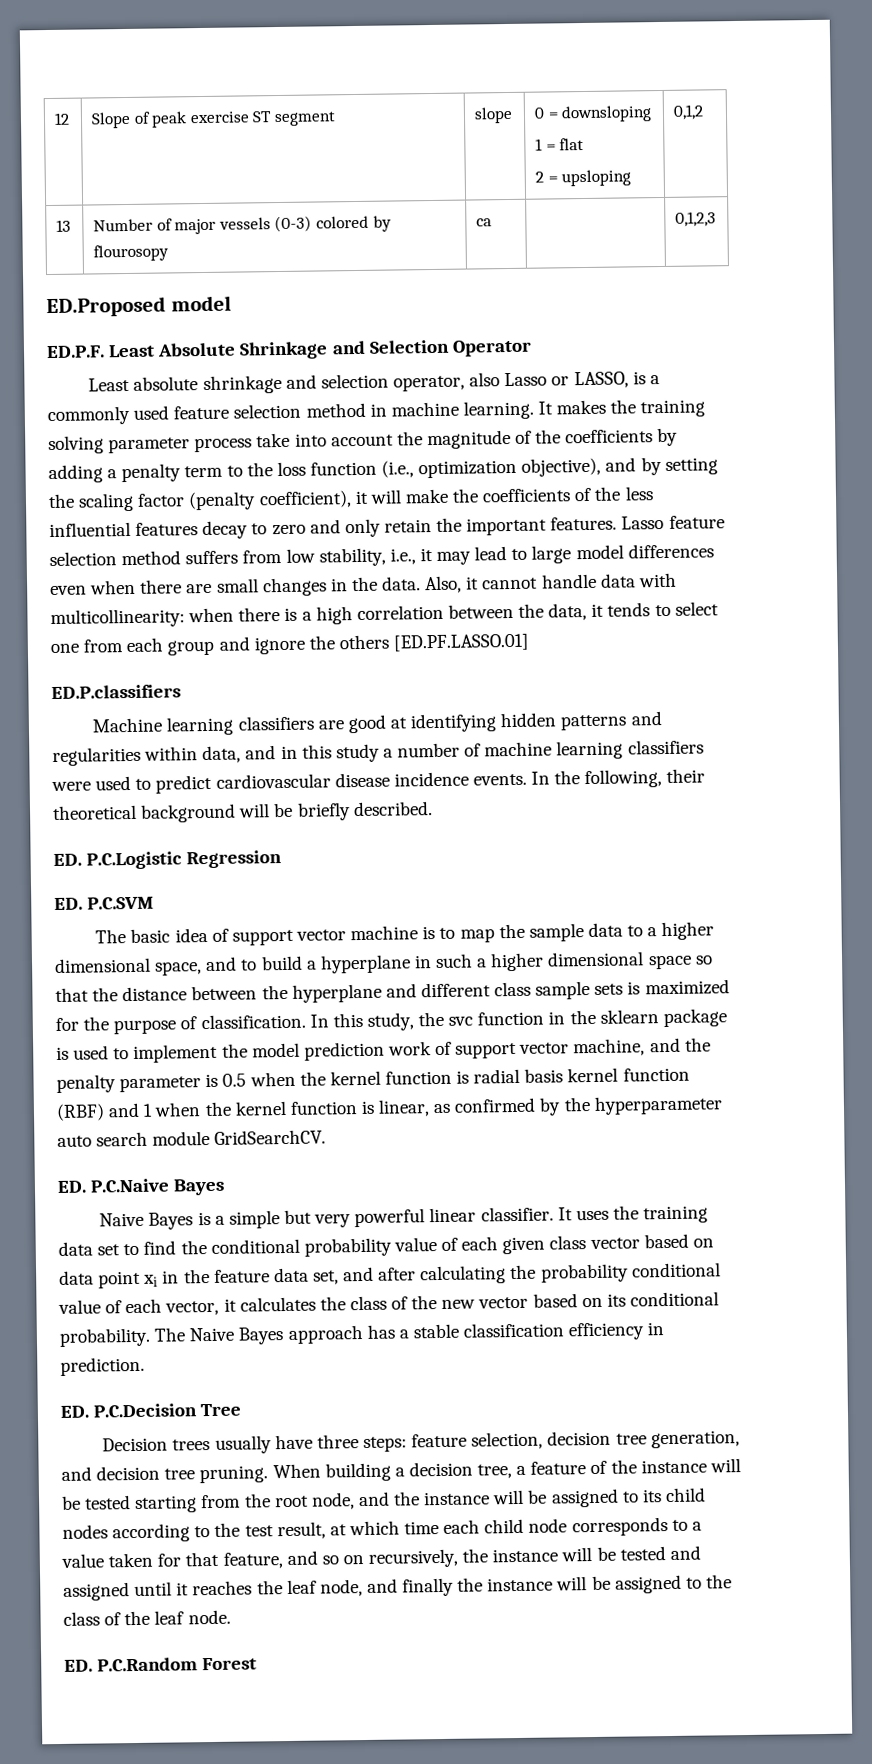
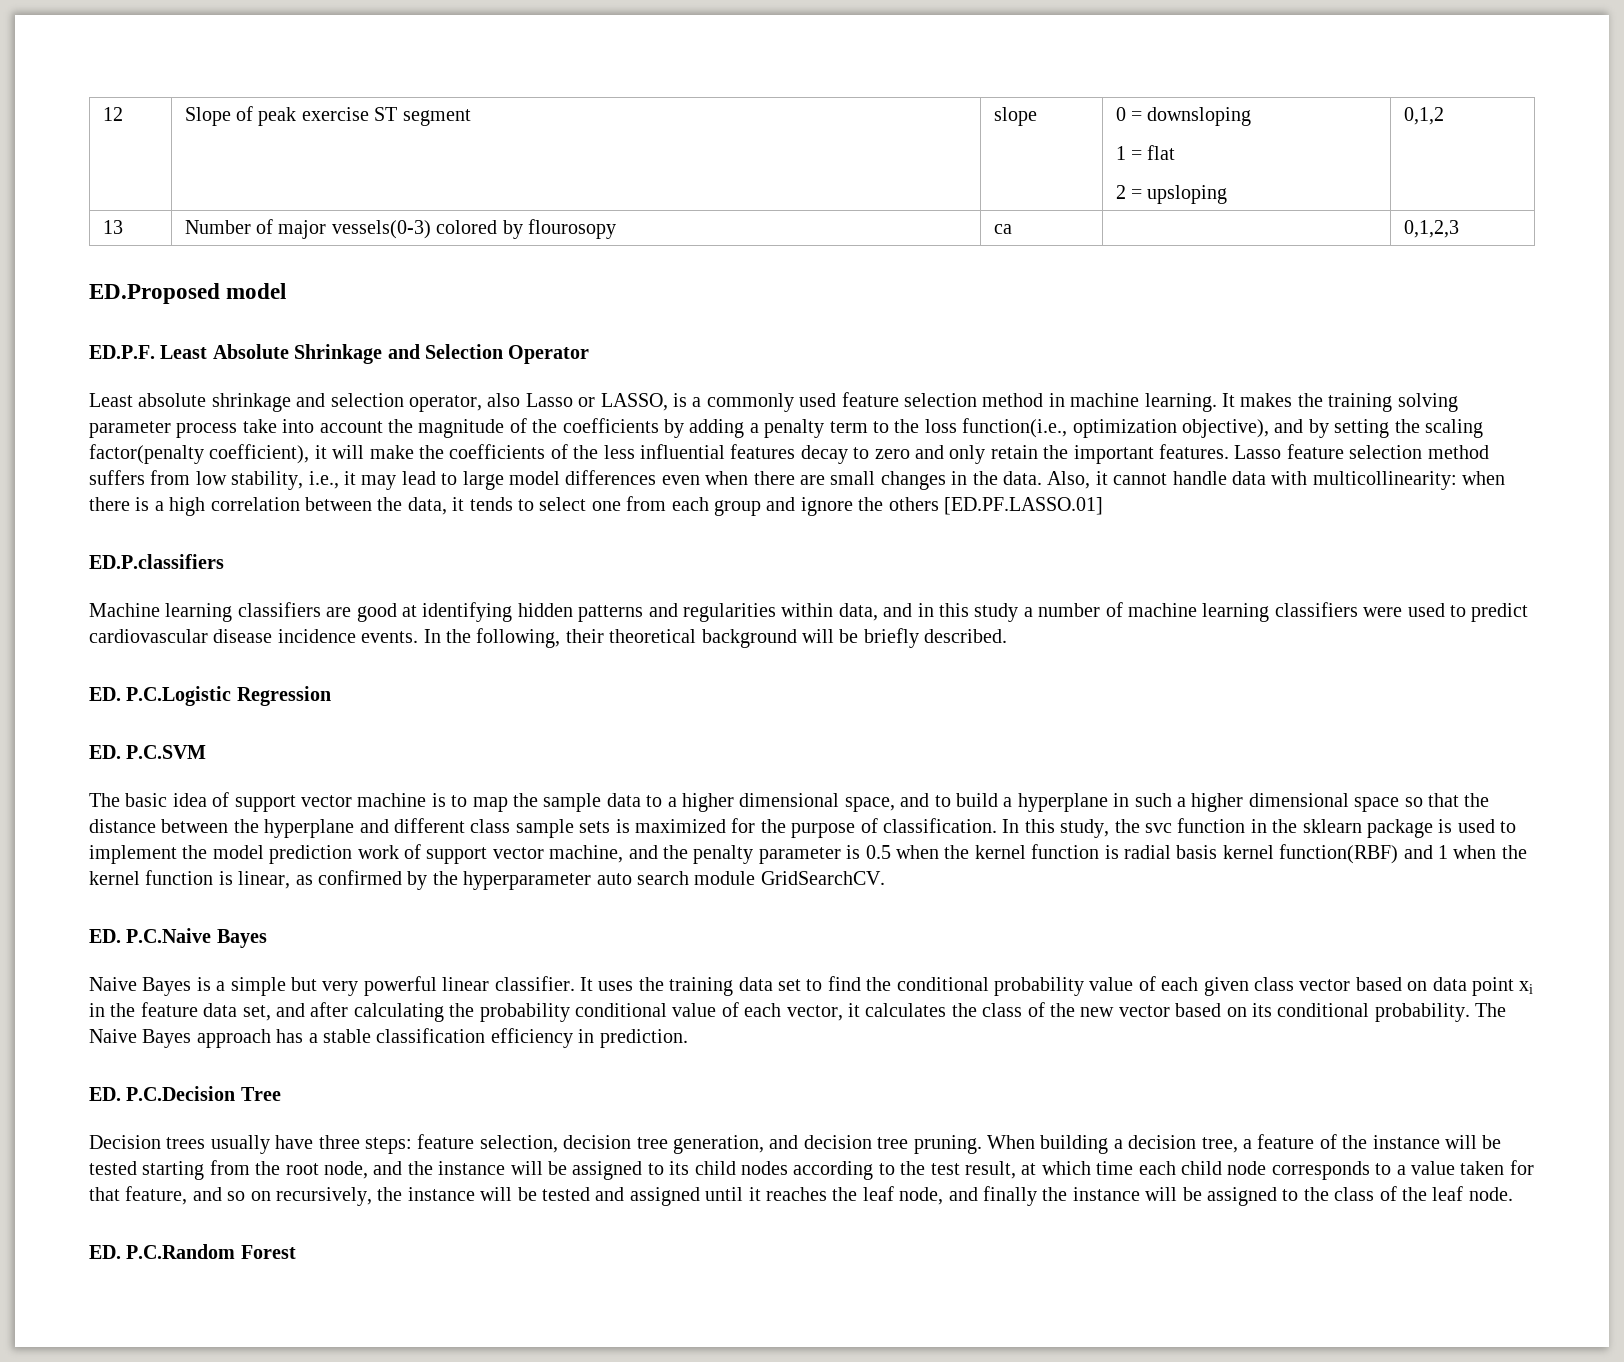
[218,215,313,233] vessels (0-3) -> [331,220,431,239] vessels(0-3)
[309,460,415,478] function (i.e., -> [962,418,1068,438] function(i.e.,
[137,491,257,511] factor (penalty -> [89,444,204,464] factor(penalty
[622,1067,690,1082] [56,1103,105,1121] function (RBF) -> [1279,844,1399,864] function(RBF)

